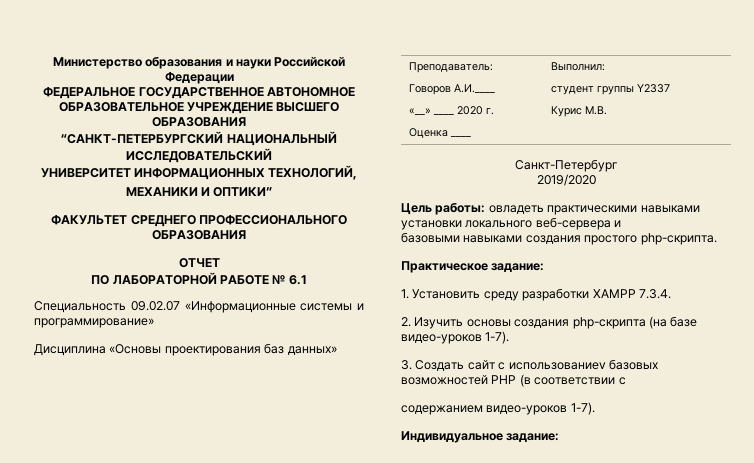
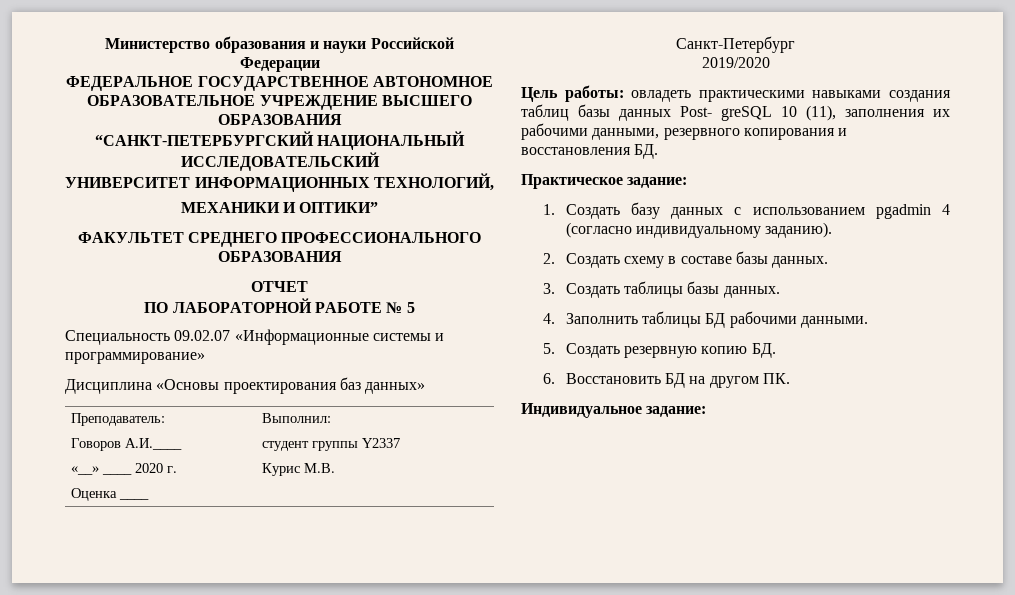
[288,275,307,285] 6.1 -> [406,302,415,313] 5
[401,217,622,230] [401,232,717,245] [401,261,545,273] [401,288,671,301] [401,316,698,329] [401,331,510,344] [401,359,658,371] [401,374,626,387] [401,402,595,415] установки локального веб-сервера и // базовыми навыками создания простого php-скрипта. // Практическое задание: // 1. Установить среду разработки XAMPP 7.3.4. // 2. Изучить основы создания php-скрипта (на базе видео-уроков 1-7). // 3. Создать сайт с использованиеv базовых возможностей PHP (в соответствии с // содержанием видео-уроков 1-7). -> [889,90,951,102] [521,104,950,121] [521,123,848,140] [521,144,659,159] [521,174,688,189] [543,202,950,219] [565,222,833,238] [543,251,829,268] [543,281,780,298] [543,311,869,328] [543,343,776,358] [543,373,791,388] создания таблиц базы данных Post- greSQL 10 (11), заполнения их рабочими данными, резервного копирования и восстановления БД. // Практическое задание: // 1. Создать базу данных с использованием pgadmin 4 (согласно индивидуальному заданию). // 2. Создать схему в составе базы данных. // 3. Создать таблицы базы данных. // 4. Заполнить таблицы БД рабочими данными. // 5. Создать резервную копию БД. // 6. Восстановить БД на другом ПК.

